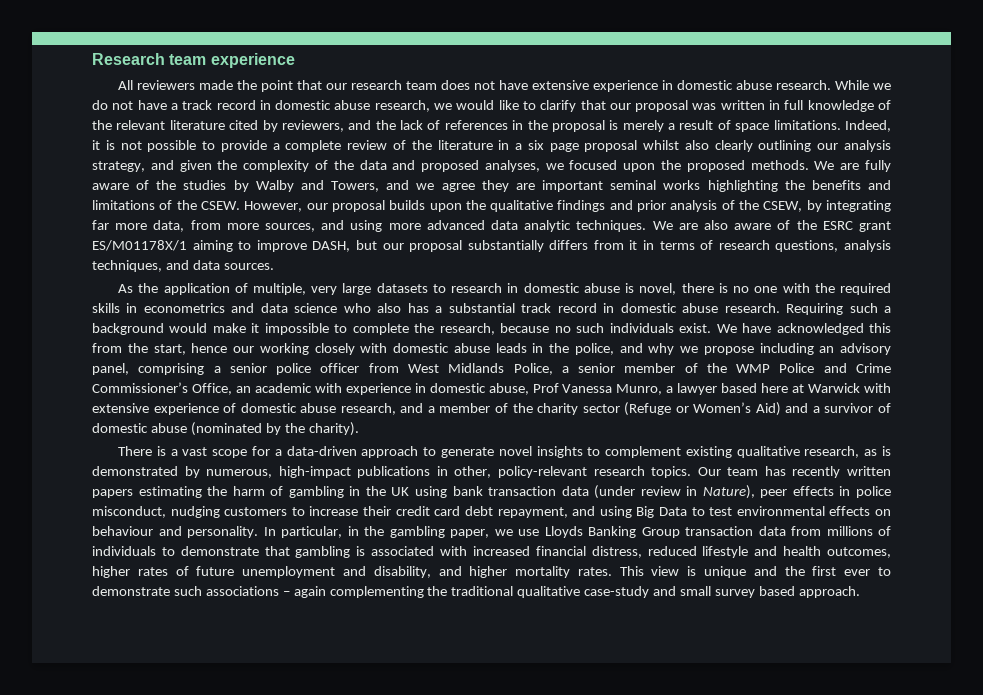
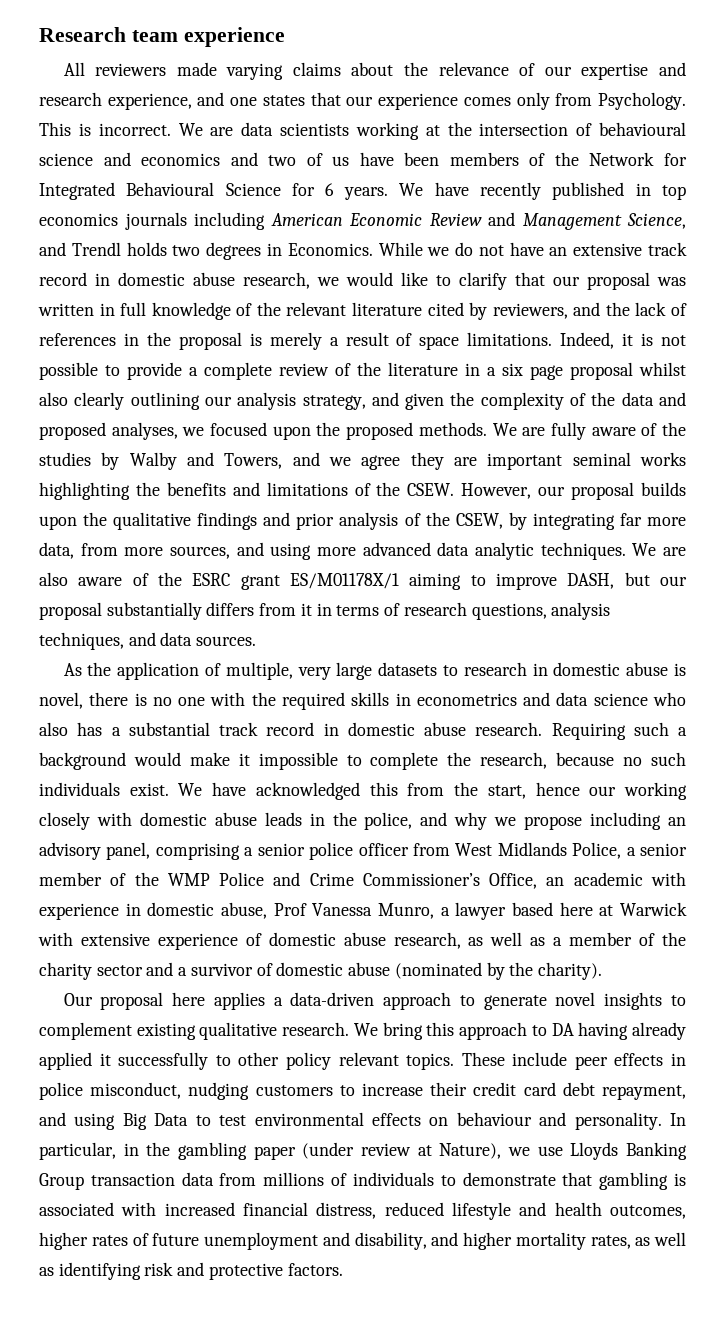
[237,80,832,92] the point that our research team does not have extensive experience in domestic abuse research. -> [226,62,686,80] [39,92,687,110] [39,122,686,140] [39,152,688,166] [39,182,687,200] [39,212,686,230] [39,242,373,260] varying claims about the relevance of our expertise and research experience, and one states that our experience comes only from Psychology. This is incorrect. We are data scientists working at the intersection of behavioural science and economics and two of us have been members of the Network for Integrated Behavioural Science for 6 years. We have recently published in top economics journals including American Economic Review and Management Science, and Trendl holds two degrees in Economics.
[170,103,178,110] a -> [549,243,643,256] an extensive
[400,403,424,413] and -> [468,932,546,946] as well as
[624,402,781,416] (Refuge or Women’s Aid) -> (143, 970) none
[118,446,271,458] There is a vast scope for -> [63,992,265,1010] Our proposal here applies
[804,446,891,458] [92,466,891,478] [92,485,755,499] research, as is demonstrated by numerous, high-impact publications in other, policy-relevant research topics. Our team has recently written papers estimating the harm of gambling in the UK using bank transaction data (under review in Nature), -> [282,1022,687,1040] [39,1052,568,1070] research. We bring this approach to DA having already applied it successfully to other policy relevant topics. These include
[450,529,489,538] paper, -> [253,1142,502,1160] paper (under review at Nature),
[577,566,891,578] [92,586,860,598] rates. This view is unique and the first ever to demonstrate such associations – again complementing the traditional qualitative case-study and small survey based approach. -> [590,1232,686,1249] [39,1262,343,1280] rates, as well as identifying risk and protective factors.

